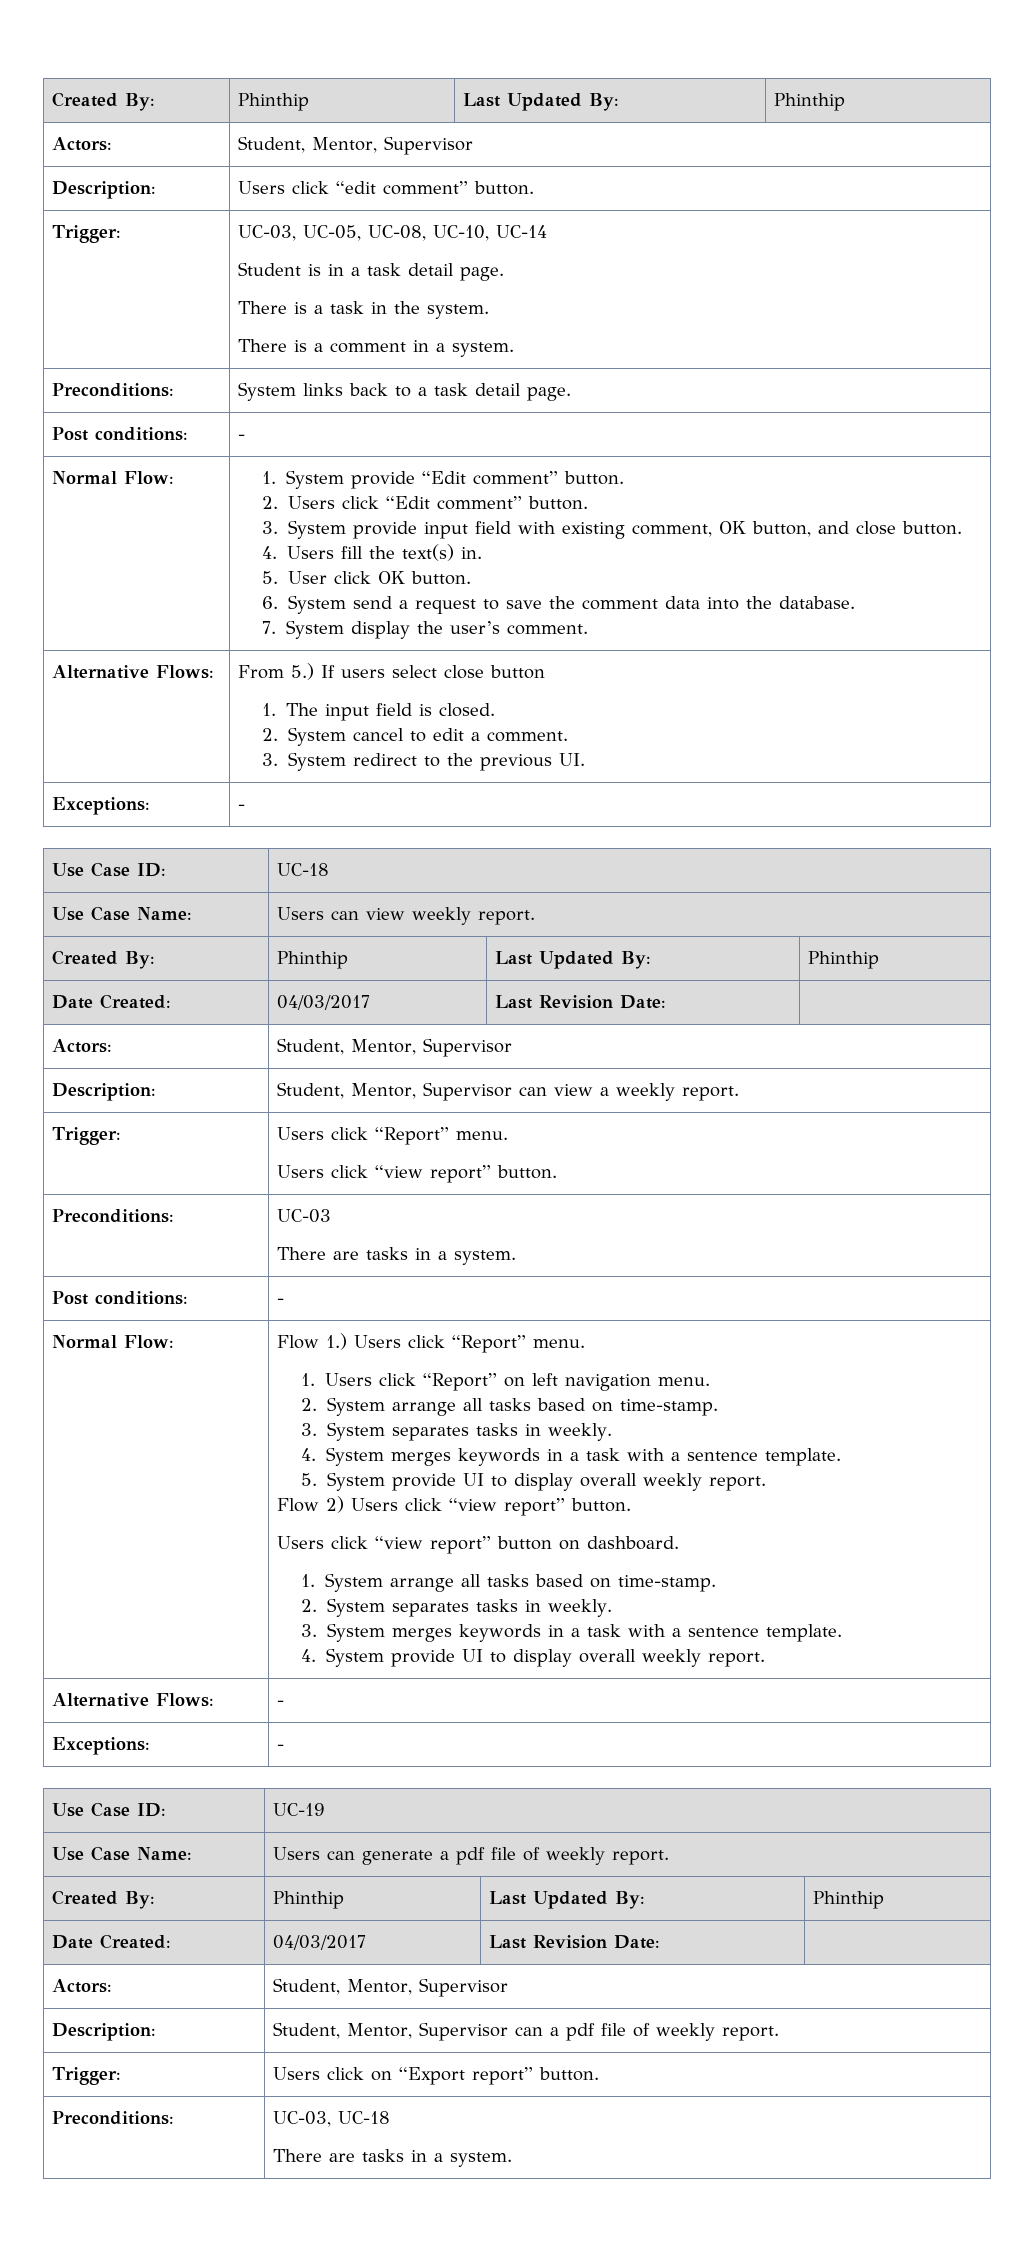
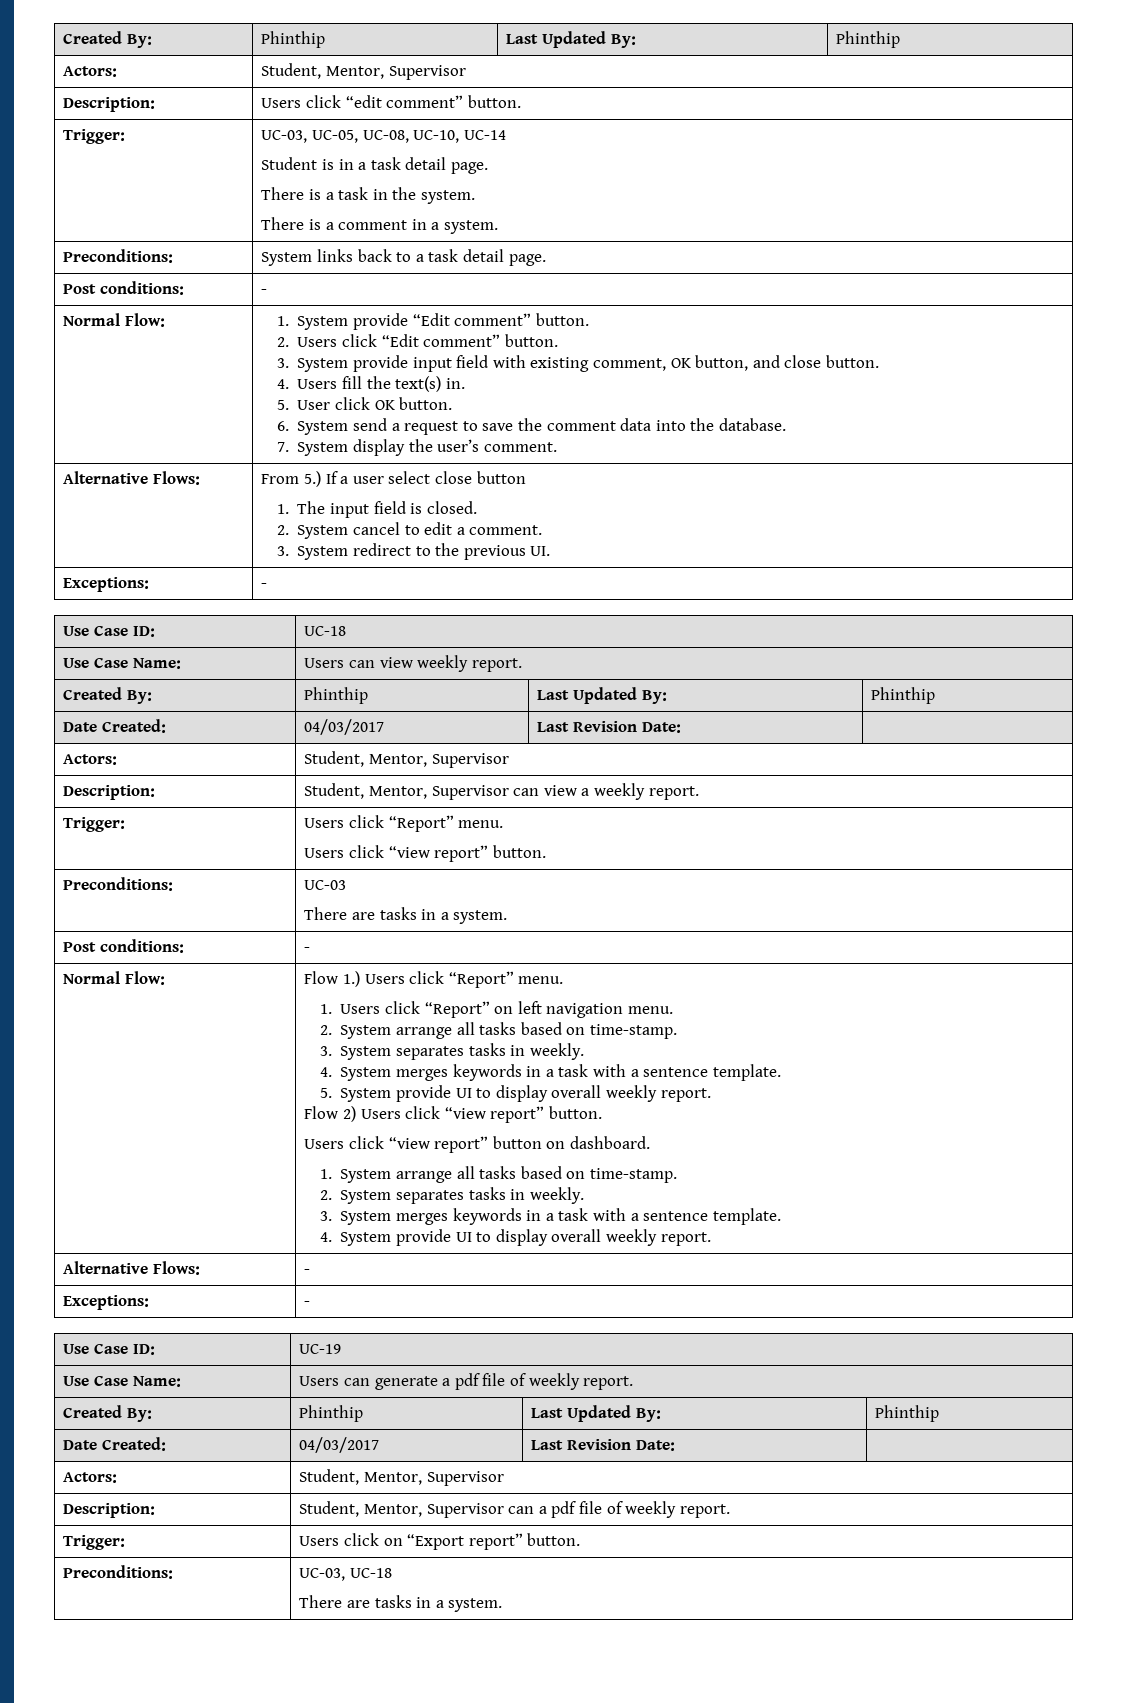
[341,669,386,678] users -> [340,476,384,484] a user

